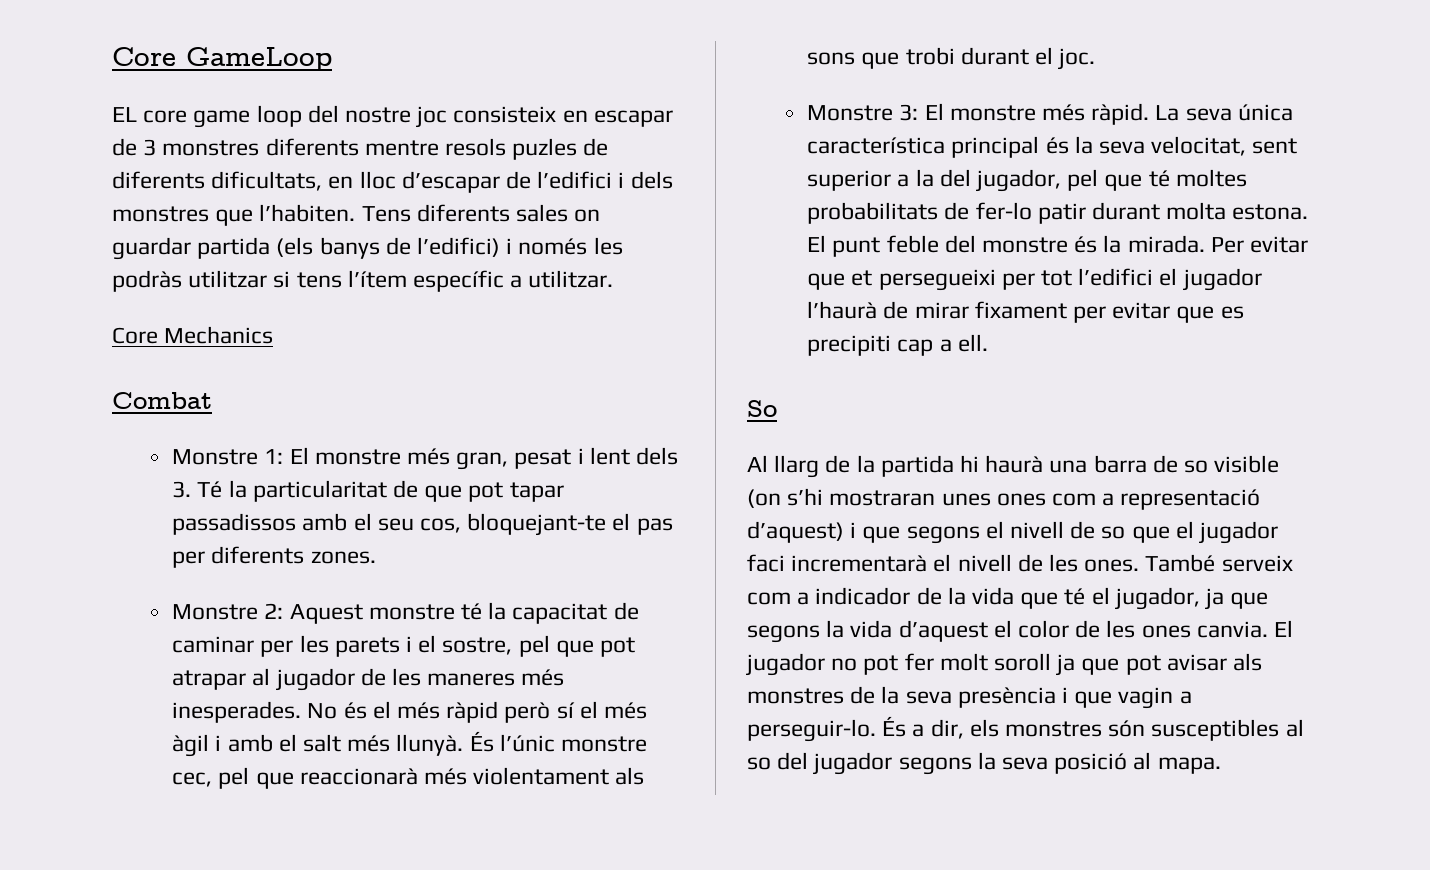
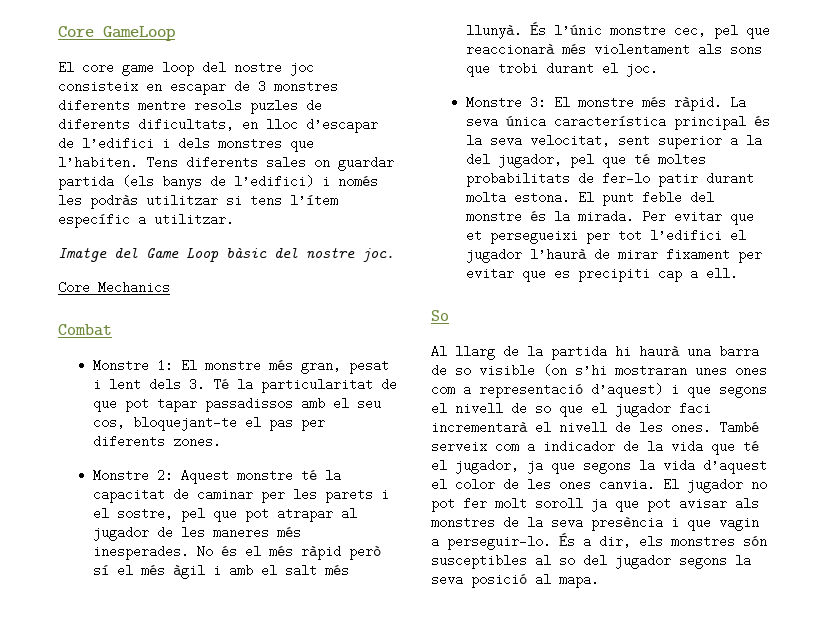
[112,107,137,122] EL -> [58,61,74,74] El
(614, 279) none -> [58,248,394,262] // Imatge del Game Loop bàsic del nostre joc.

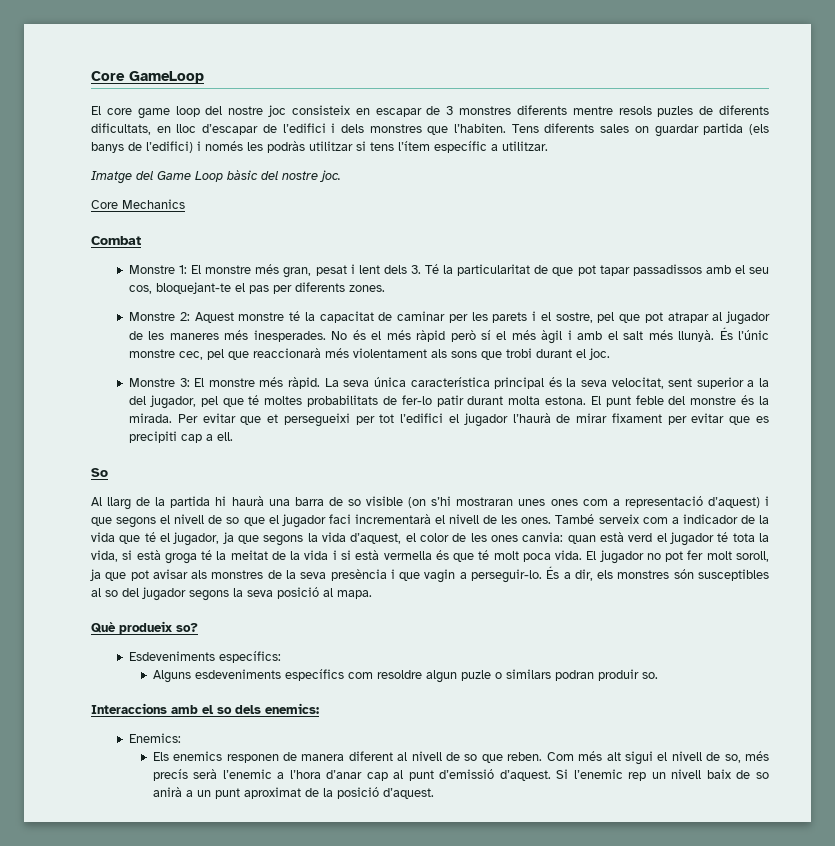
[703,459,767,474] d’aquest -> [350,533,402,544] d’aquest,
[599,478,655,491] canvia. -> [522,532,770,546] [91,550,583,564] canvia: quan està verd el jugador té tota la vida, si està groga té la meitat de la vida i si està vermella és que té molt poca vida.
[535,498,583,508] soroll -> [735,551,769,562] soroll,
(599, 580) none -> [91,621,198,634] [129,651,282,663] [152,669,658,683] [91,703,319,714] [129,733,182,743] [152,751,769,765] [152,769,769,781] [152,787,434,799] // Què produeix so? // Esdeveniments específics: // Alguns esdeveniments específics com resoldre algun puzle o similars podran produir so. // Interaccions amb el so dels enemics: // Enemics: // Els enemics responen de manera diferent al nivell de so que reben. Com més alt sigui el nivell de so, més precís serà l’enemic a l’hora d’anar cap al punt d’emissió d’aquest. Si l’enemic rep un nivell baix de so anirà a un punt aproximat de la posició d’aquest.

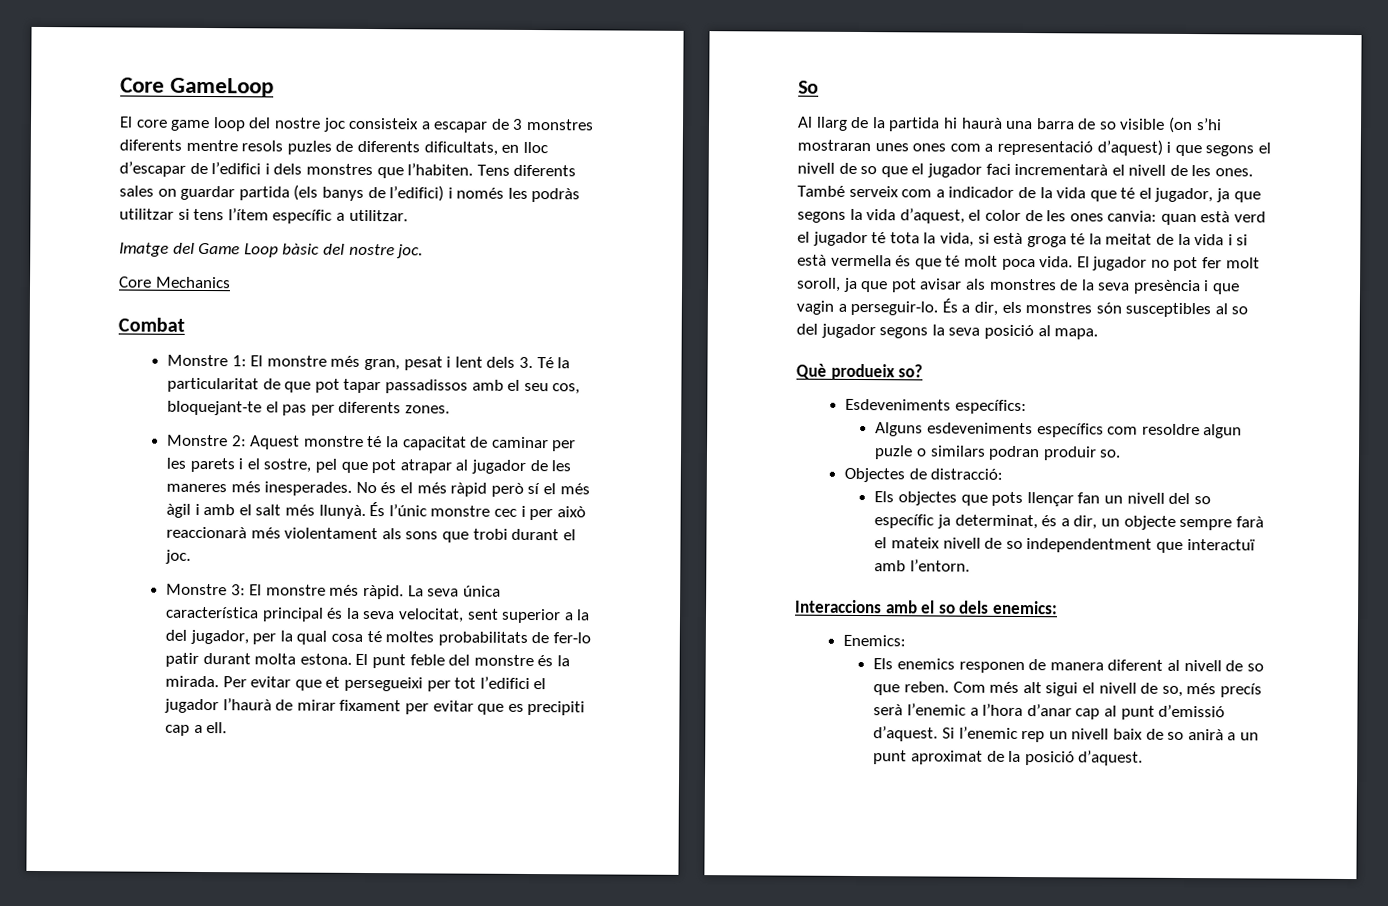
[355,108,370,115] en -> [420,121,431,130] a
[179,349,250,360] cec, pel que -> [493,505,586,521] cec i per això
[200,396,244,407] pel que -> [252,630,364,645] per la qual cosa
(658, 675) none -> [844,467,1004,483] [874,491,1211,507] [874,514,1264,531] [874,537,1256,553] [874,559,971,572] // Objectes de distracció: // Els objectes que pots llençar fan un nivell del so específic ja determinat, és a dir, un objecte sempre farà el mateix nivell de so independentment que interactuï amb l’entorn.

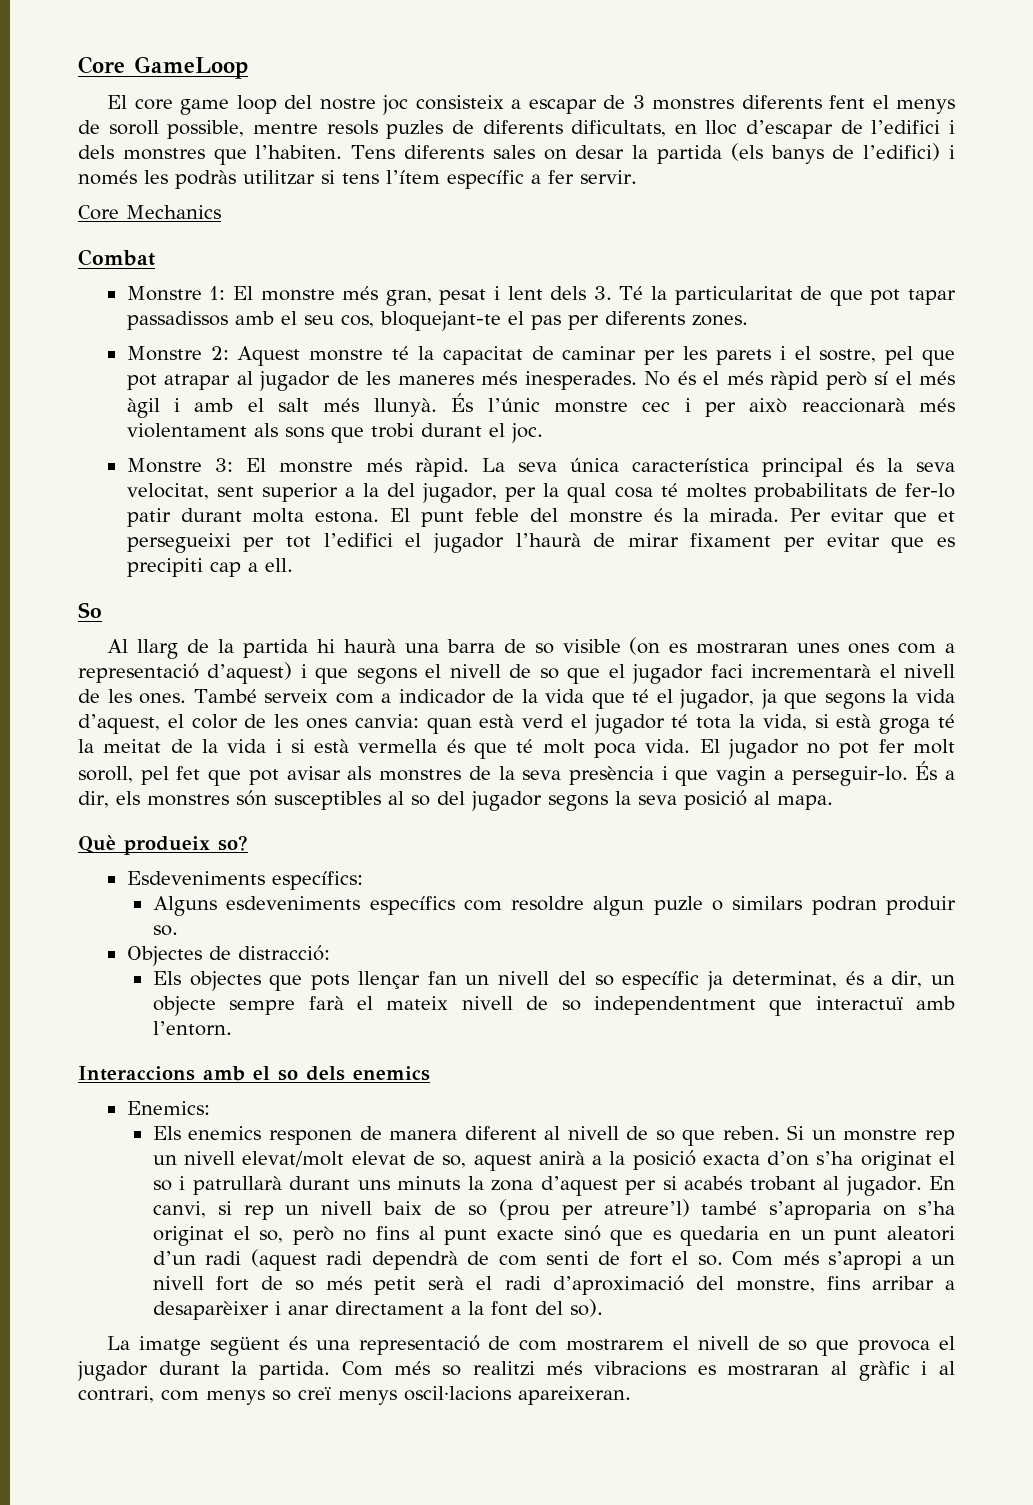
(182, 145) none -> [829,95,955,114] [78,120,245,139] fent el menys de soroll possible,
[180,185,236,201] guardar -> [575,145,649,159] desar la
[348,209,408,222] [119,242,424,259] utilitzar. // Imatge del Game Loop bàsic del nostre joc. -> [548,170,637,184] fer servir.
[1195,118,1222,131] s’hi -> [669,643,688,653] es
[842,277,858,292] ja -> [140,766,201,785] pel fet
[992,600,1058,615] enemics: -> [353,1066,430,1081] enemics
[952,681,1262,698] [873,703,1226,720] [873,726,1018,742] Com més alt sigui el nivell de so, més precís serà l’enemic a l’hora d’anar cap al punt d’emissió d’aquest. Si l’enemic -> [787,1125,955,1145] [152,1150,956,1171] [152,1176,956,1196] [152,1201,232,1218] Si un monstre rep un nivell elevat/molt elevat de so, aquest anirà a la posició exacta d’on s’ha originat el so i patrullarà durant uns minuts la zona d’aquest per si acabés trobant al jugador. En canvi, si
[1187,729,1259,741] [873,750,1144,766] anirà a un punt aproximat de la posició d’aquest. -> [498,1199,955,1220] [152,1225,956,1246] [152,1249,955,1271] [152,1275,956,1295] [152,1299,603,1320] [107,1335,955,1356] [77,1361,955,1381] [78,1386,631,1405] (prou per atreure’l) també s’aproparia on s’ha originat el so, però no fins al punt exacte sinó que es quedaria en un punt aleatori d’un radi (aquest radi dependrà de com senti de fort el so. Com més s’apropi a un nivell fort de so més petit serà el radi d’aproximació del monstre, fins arribar a desaparèixer i anar directament a la font del so). // La imatge següent és una representació de com mostrarem el nivell de so que provoca el jugador durant la partida. Com més so realitzi més vibracions es mostraran al gràfic i al contrari, com menys so creï menys oscil·lacions apareixeran.

